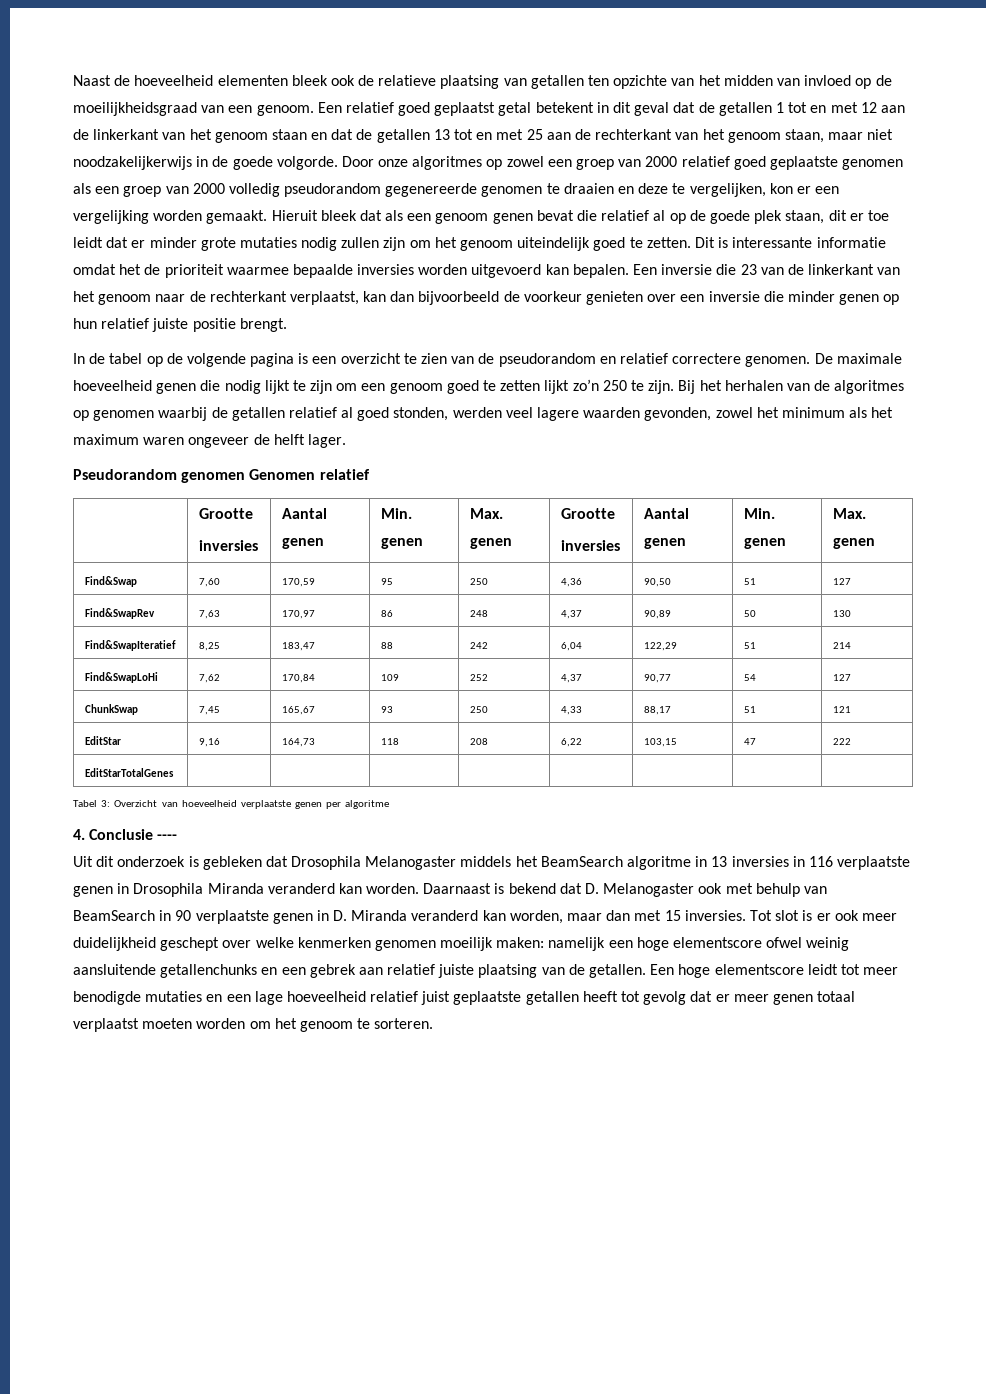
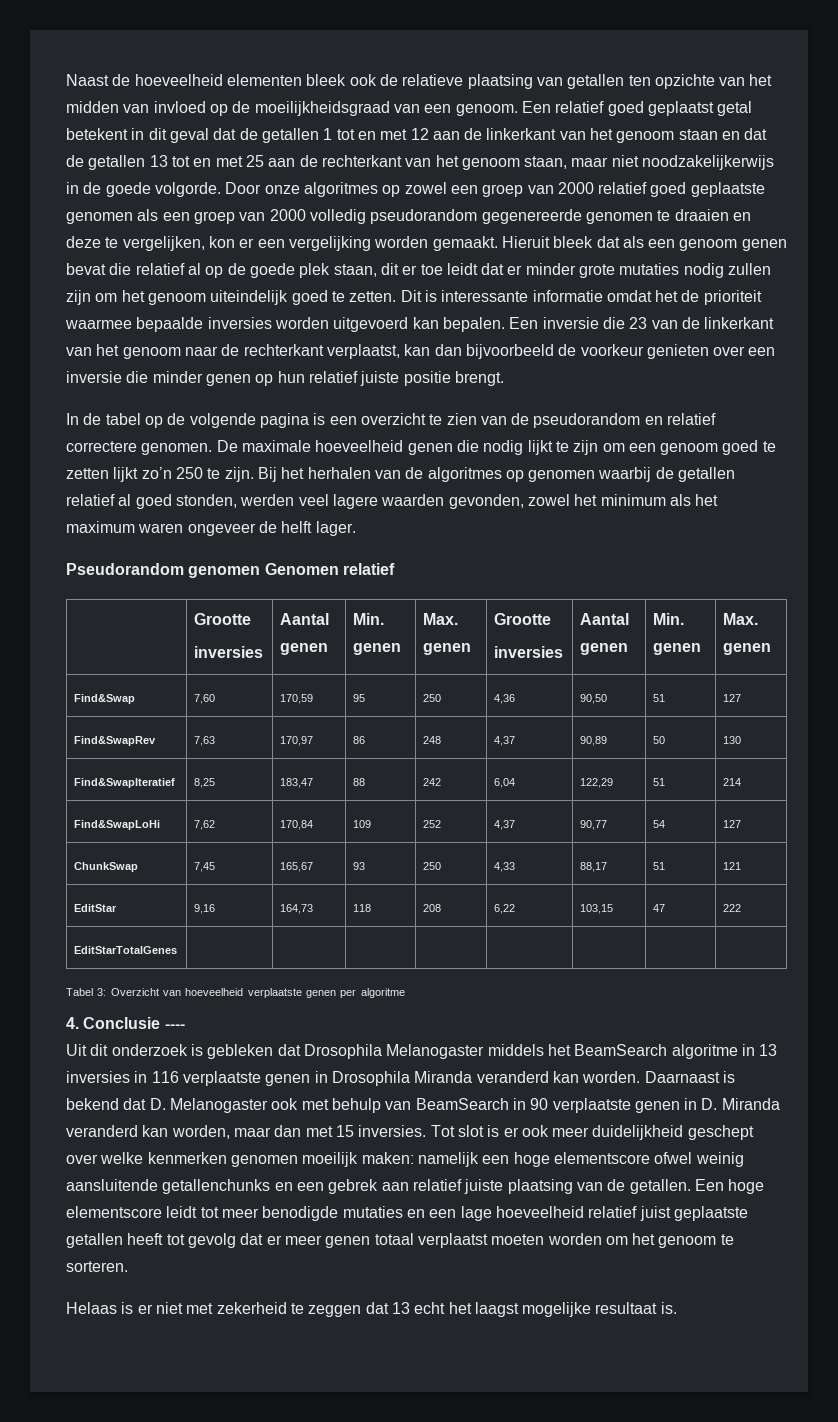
(434, 1023) none -> [66,1302,677,1317] // Helaas is er niet met zekerheid te zeggen dat 13 echt het laagst mogelijke resultaat is.

